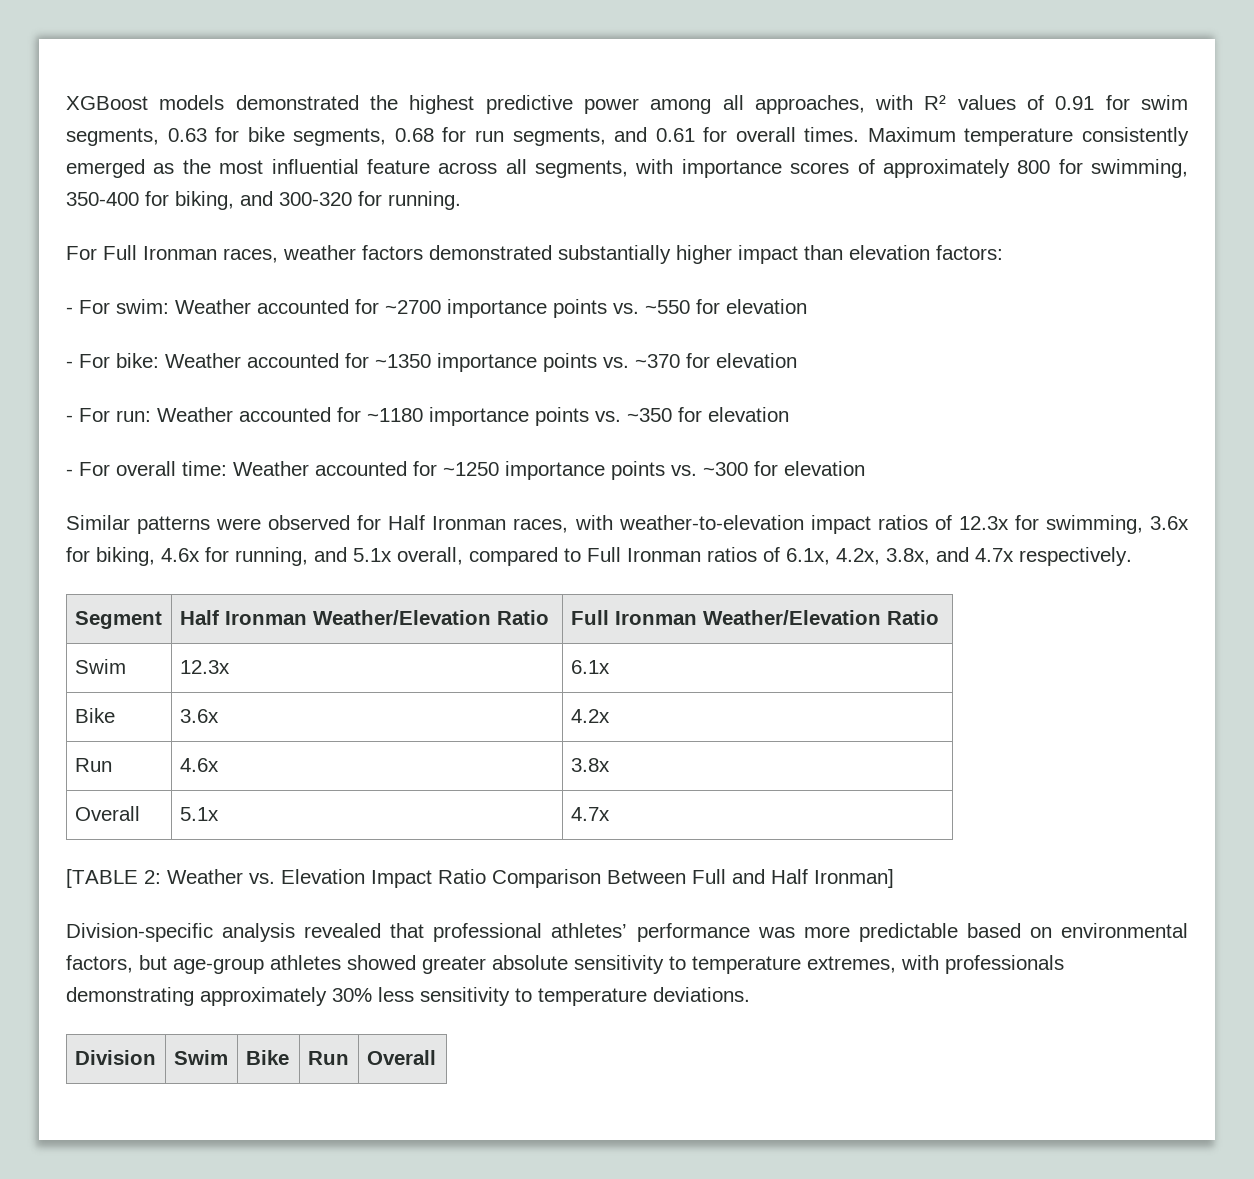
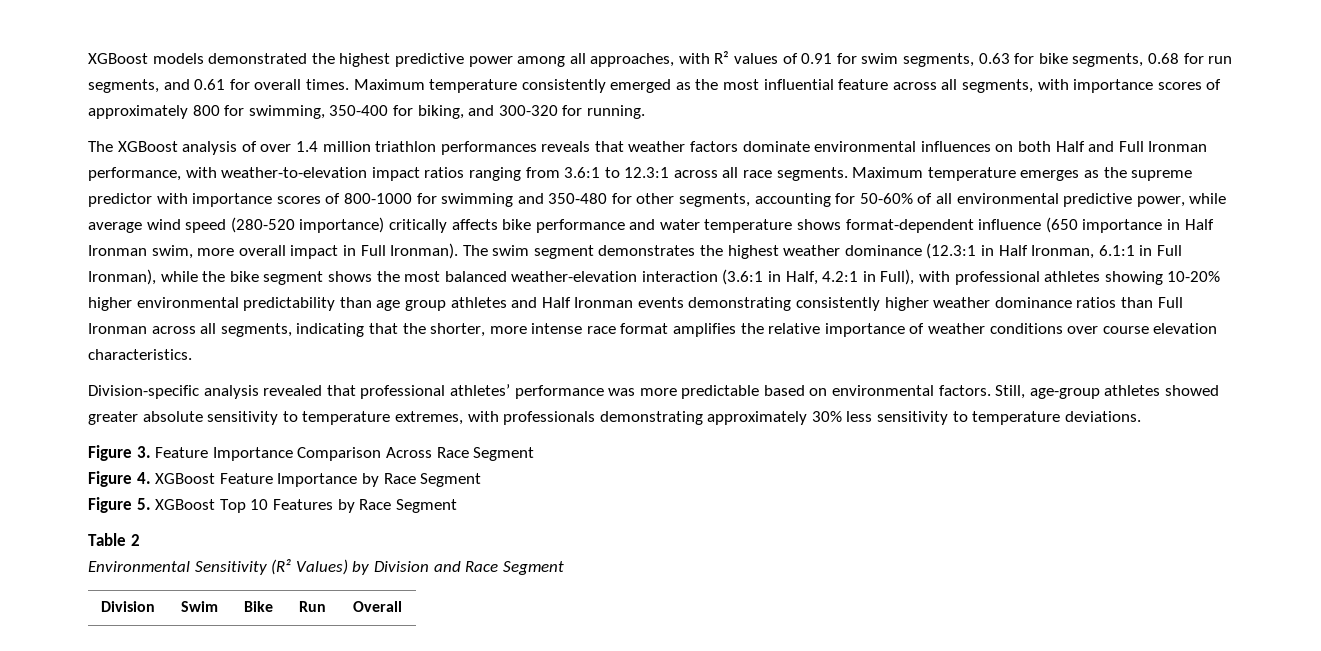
[66,245,1003,264] [66,299,807,318] [66,353,797,372] [66,407,789,426] [66,461,865,480] [66,515,1189,534] [66,547,1132,566] [74,611,162,629] [179,610,549,625] [570,610,939,625] [74,659,126,674] [179,660,230,674] [570,660,610,674] [74,708,115,723] [179,709,219,723] [570,709,610,723] [74,758,112,772] [179,758,219,772] [570,758,610,772] [74,806,140,821] [179,807,219,821] [570,807,610,821] [66,869,894,888] For Full Ironman races, weather factors demonstrated substantially higher impact than elevation factors: // - For swim: Weather accounted for ~2700 importance points vs. ~550 for elevation // - For bike: Weather accounted for ~1350 importance points vs. ~370 for elevation // - For run: Weather accounted for ~1180 importance points vs. ~350 for elevation // - For overall time: Weather accounted for ~1250 importance points vs. ~300 for elevation // Similar patterns were observed for Half Ironman races, with weather-to-elevation impact ratios of 12.3x for swimming, 3.6x for biking, 4.6x for running, and 5.1x overall, compared to Full Ironman ratios of 6.1x, 4.2x, 3.8x, and 4.7x respectively. // Segment | Half Ironman Weather/Elevation Ratio | Full Ironman Weather/Elevation Ratio // Swim | 12.3x | 6.1x // Bike | 3.6x | 4.2x // Run | 4.6x | 3.8x // Overall | 5.1x | 4.7x // [TABLE 2: Weather vs. Elevation Impact Ratio Comparison Between Full and Half Ironman] -> [88,141,1208,155] [88,167,1193,181] [88,193,1227,207] [88,217,1214,233] [88,243,1182,259] [88,269,1221,285] [88,297,1183,311] [88,323,1218,337] [88,349,192,360] The XGBoost analysis of over 1.4 million triathlon performances reveals that weather factors dominate environmental influences on both Half and Full Ironman performance, with weather-to-elevation impact ratios ranging from 3.6:1 to 12.3:1 across all race segments. Maximum temperature emerges as the supreme predictor with importance scores of 800-1000 for swimming and 350-480 for other segments, accounting for 50-60% of all environmental predictive power, while average wind speed (280-520 importance) critically affects bike performance and water temperature shows format-dependent influence (650 importance in Half Ironman swim, more overall impact in Full Ironman). The swim segment demonstrates the highest weather dominance (12.3:1 in Half Ironman, 6.1:1 in Full Ironman), while the bike segment shows the most balanced weather-elevation interaction (3.6:1 in Half, 4.2:1 in Full), with professional athletes showing 10-20% higher environmental predictability than age group athletes and Half Ironman events demonstrating consistently higher weather dominance ratios than Full Ironman across all segments, indicating that the shorter, more intense race format amplifies the relative importance of weather conditions over course elevation characteristics.
[66,955,167,973] factors, but -> [938,385,1026,399] factors. Still,
(750, 994) none -> [88,445,535,461] [88,471,482,487] [88,497,457,513] [88,533,140,546] [88,559,564,575] // Figure 3. Feature Importance Comparison Across Race Segment // Figure 4. XGBoost Feature Importance by Race Segment // Figure 5. XGBoost Top 10 Features by Race Segment // Table 2 // Environmental Sensitivity (R² Values) by Division and Race Segment

